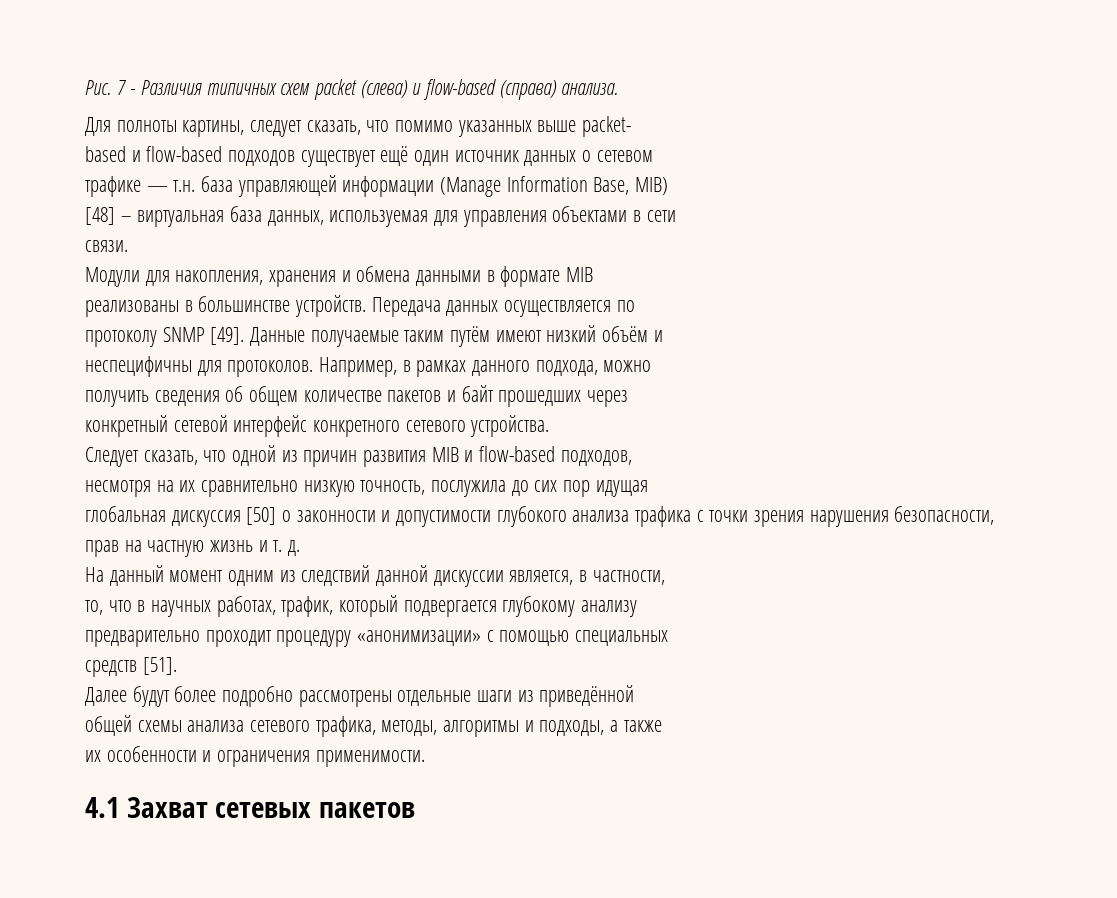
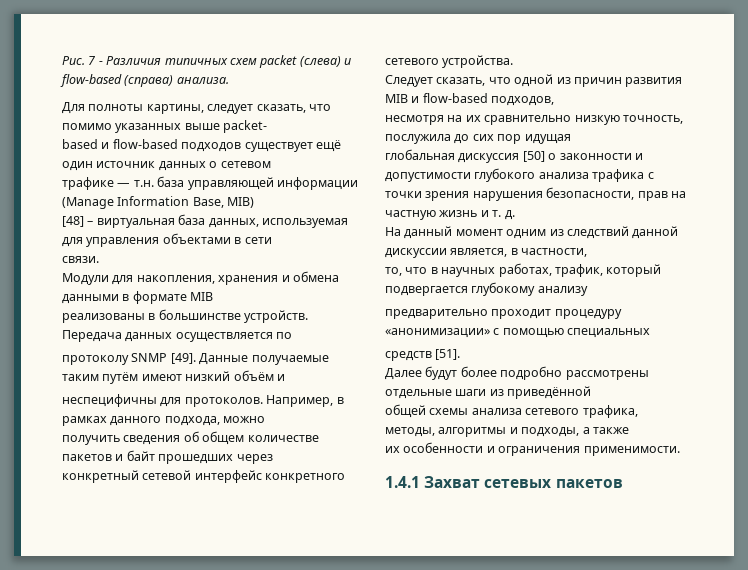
[85,797,119,818] 4.1 -> [385,476,420,488] 1.4.1

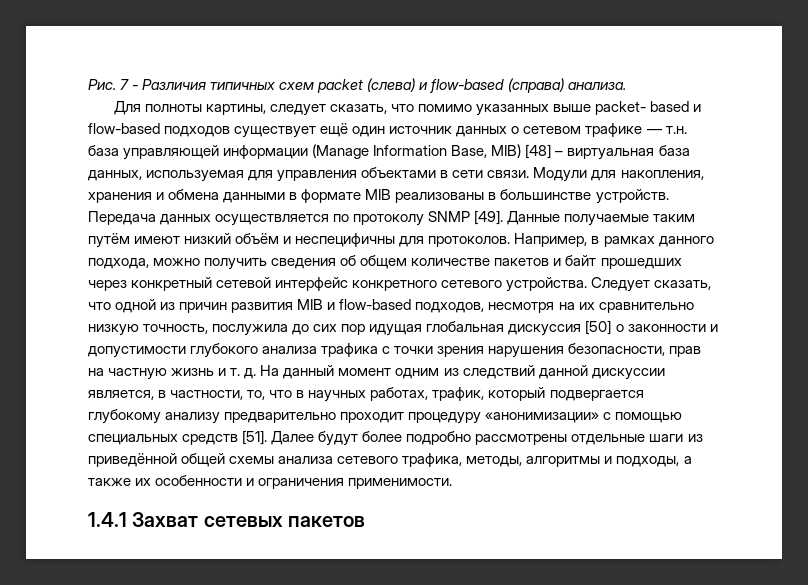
(268, 126) // -> (647, 108) none
(271, 164) // -> (582, 130) none
(255, 202) // -> (522, 151) none
(272, 240) // -> (484, 174) none
(99, 259) // -> (530, 174) none
(214, 296) // -> (392, 194) none
(293, 335) // -> (350, 218) none
(285, 377) // -> (292, 240) none
(266, 419) // -> (201, 262) none
(273, 459) // -> (127, 285) none
(514, 61) // -> (588, 284) none
(555, 101) // -> (485, 307) none
(571, 139) // -> (423, 330) none
(515, 215) // -> (257, 373) none
(588, 252) // -> (244, 395) none
(588, 291) // -> (221, 418) none
(651, 333) // -> (178, 439) none
(461, 354) // -> (268, 437) none
(592, 392) // -> (177, 460) none
(629, 430) // -> (131, 482) none

